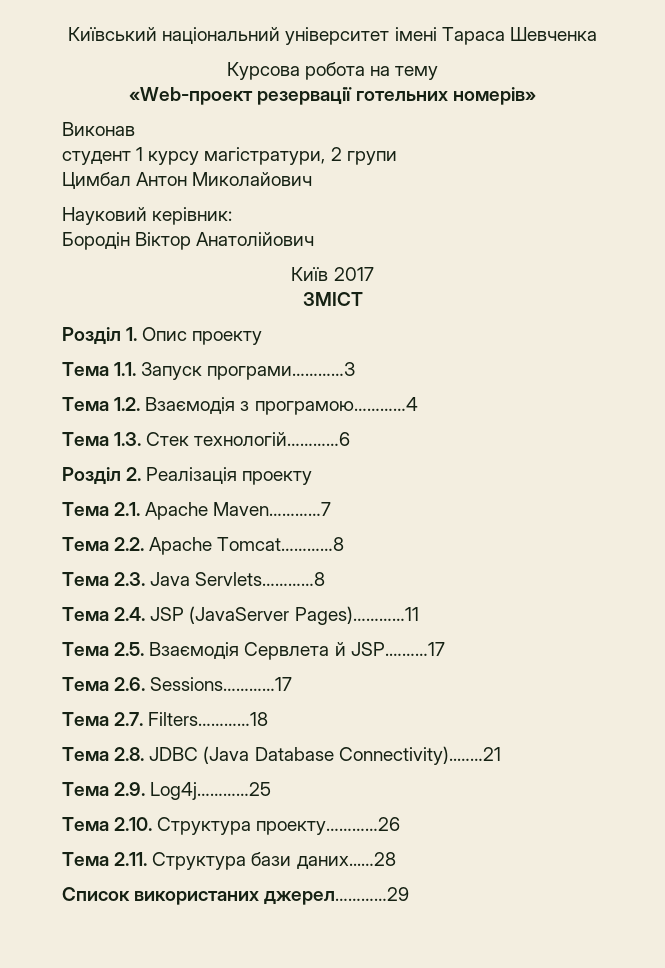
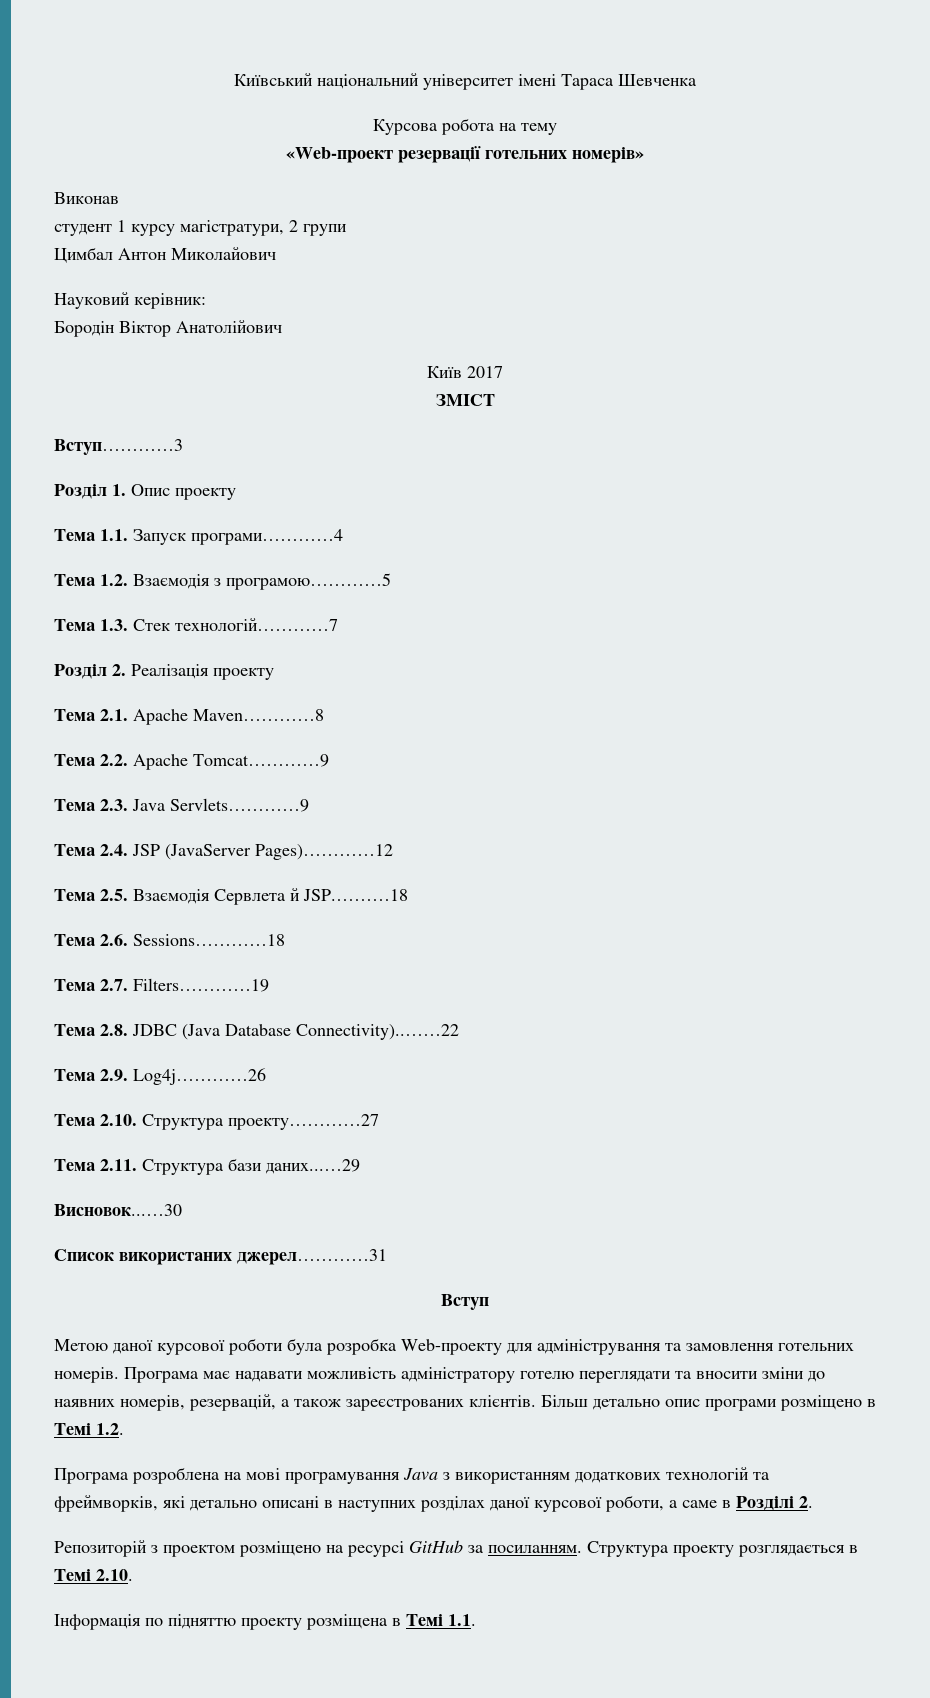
(363, 299) none -> [54,439,183,455] // Вступ…………3
[207,362,356,380] програми…………3 -> [191,529,343,545] програми…………4
[254,397,418,415] програмою…………4 -> [226,573,391,590] програмою…………5
[194,432,351,446] технологій…………6 -> [175,618,338,631] технологій…………7
[213,502,332,516] Maven…………7 -> [193,709,324,721] Maven…………8
[217,537,345,551] Tomcat…………8 -> [193,754,329,767] Tomcat…………9
[195,572,326,586] Servlets…………8 -> [170,798,309,812] Servlets…………9
[294,606,419,625] Pages)…………11 -> [255,844,393,860] Pages)…………12
[350,642,445,656] JSP.………17 -> [303,889,408,901] JSP.………18
[150,677,293,691] Sessions…………17 -> [133,934,285,946] Sessions…………18
[148,712,269,726] Filters…………18 -> [133,978,269,992] Filters…………19
[338,746,501,765] Connectivity)..……21 -> [296,1024,459,1040] Connectivity)..……22
[150,782,272,800] Log4j…………25 -> [133,1068,266,1085] Log4j…………26
[256,817,401,835] проекту…………26 -> [228,1114,379,1130] проекту…………27
[296,852,396,869] даних...…28 -> [266,1159,360,1174] [54,1204,182,1216] даних...…29 // Висновок...…30
[264,887,410,905] джерел…………29 -> [237,1249,387,1265] [441,1294,489,1310] [54,1338,854,1355] [54,1367,825,1383] [54,1394,876,1411] [54,1423,124,1435] [54,1467,770,1484] [54,1495,813,1512] [54,1540,858,1557] [54,1569,133,1581] [54,1614,476,1630] джерел…………31 // Вступ // Метою даної курсової роботи була розробка Web-проекту для адміністрування та замовлення готельних номерів. Програма має надавати можливість адміністратору готелю переглядати та вносити зміни до наявних номерів, резервацій, а також зареєстрованих клієнтів. Більш детально опис програми розміщено в Темі 1.2. // Програма розроблена на мові програмування Java з використанням додаткових технологій та фреймворків, які детально описані в наступних розділах даної курсової роботи, а саме в Розділі 2. // Репозиторій з проектом розміщено на ресурсі GitHub за посиланням. Структура проекту розглядається в Темі 2.10. // Інформація по підняттю проекту розміщена в Темі 1.1.

